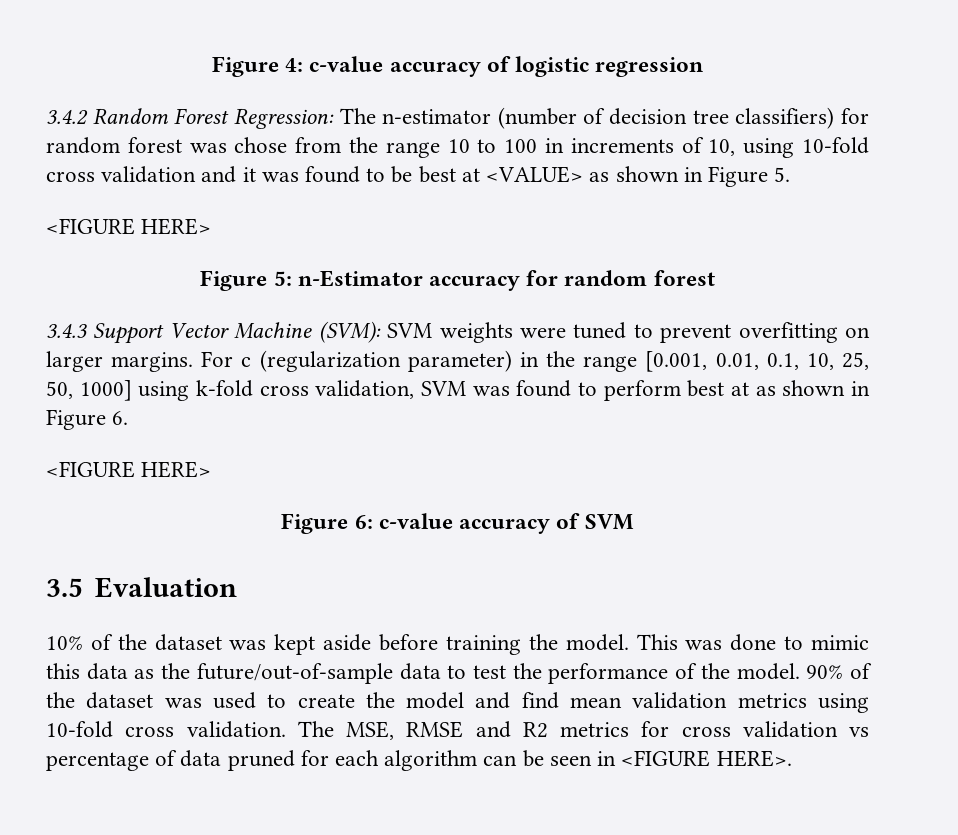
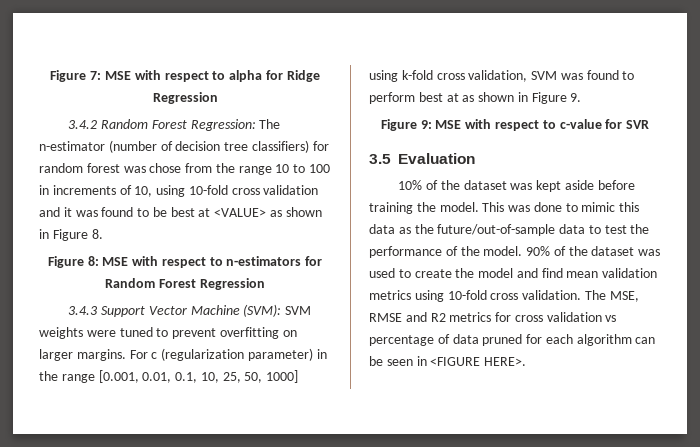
[211,56,704,77] Figure 4: c-value accuracy of logistic regression -> [50,70,320,82] [152,92,218,104] Figure 7: MSE with respect to alpha for Ridge Regression
[774,167,791,182] [46,218,212,235] [200,270,715,291] 5. // <FIGURE HERE> // Figure 5: n-Estimator accuracy for random forest -> [91,229,103,239] [47,256,323,268] [105,278,265,290] 8. // Figure 8: MSE with respect to n-estimators for Random Forest Regression
[112,411,129,425] [46,461,212,478] [281,513,634,534] 6. // <FIGURE HERE> // Figure 6: c-value accuracy of SVM -> [570,93,582,102] [380,119,650,131] 9. // Figure 9: MSE with respect to c-value for SVR

